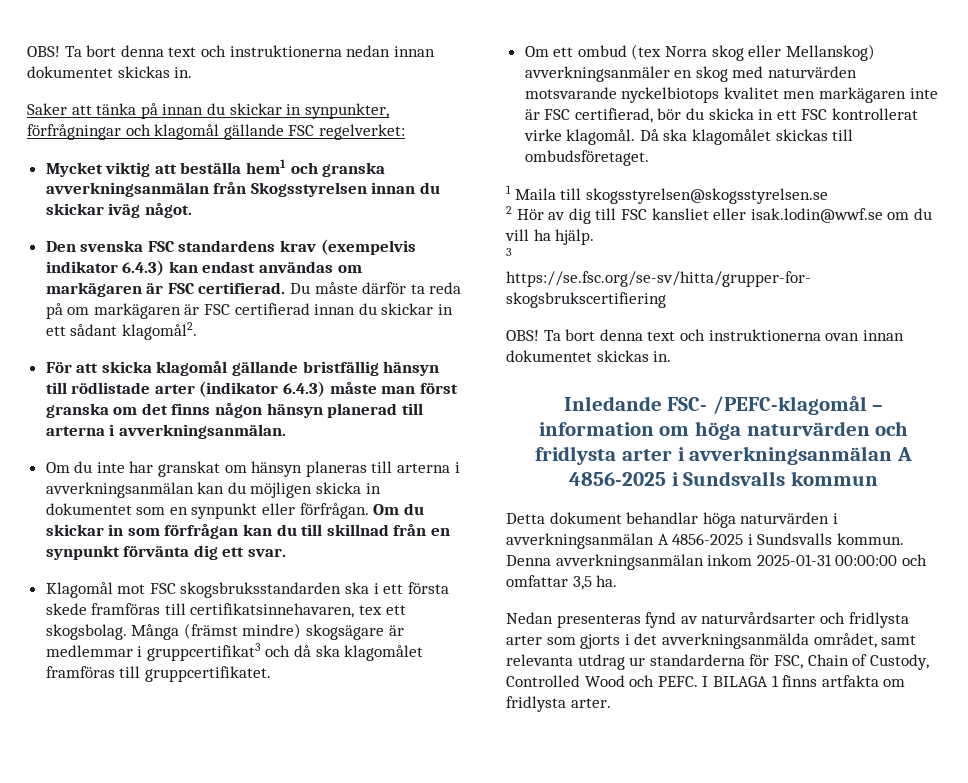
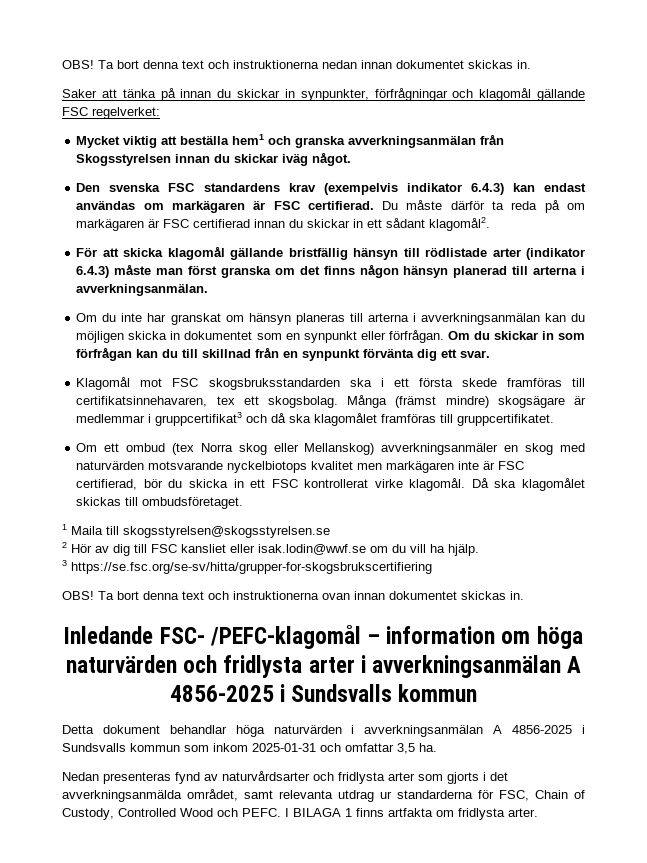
[836,533,904,545] [506,554,704,570] kommun. Denna avverkningsanmälan -> [130,743,209,752] kommun som
[835,555,898,566] 00:00:00 -> (316, 747) none

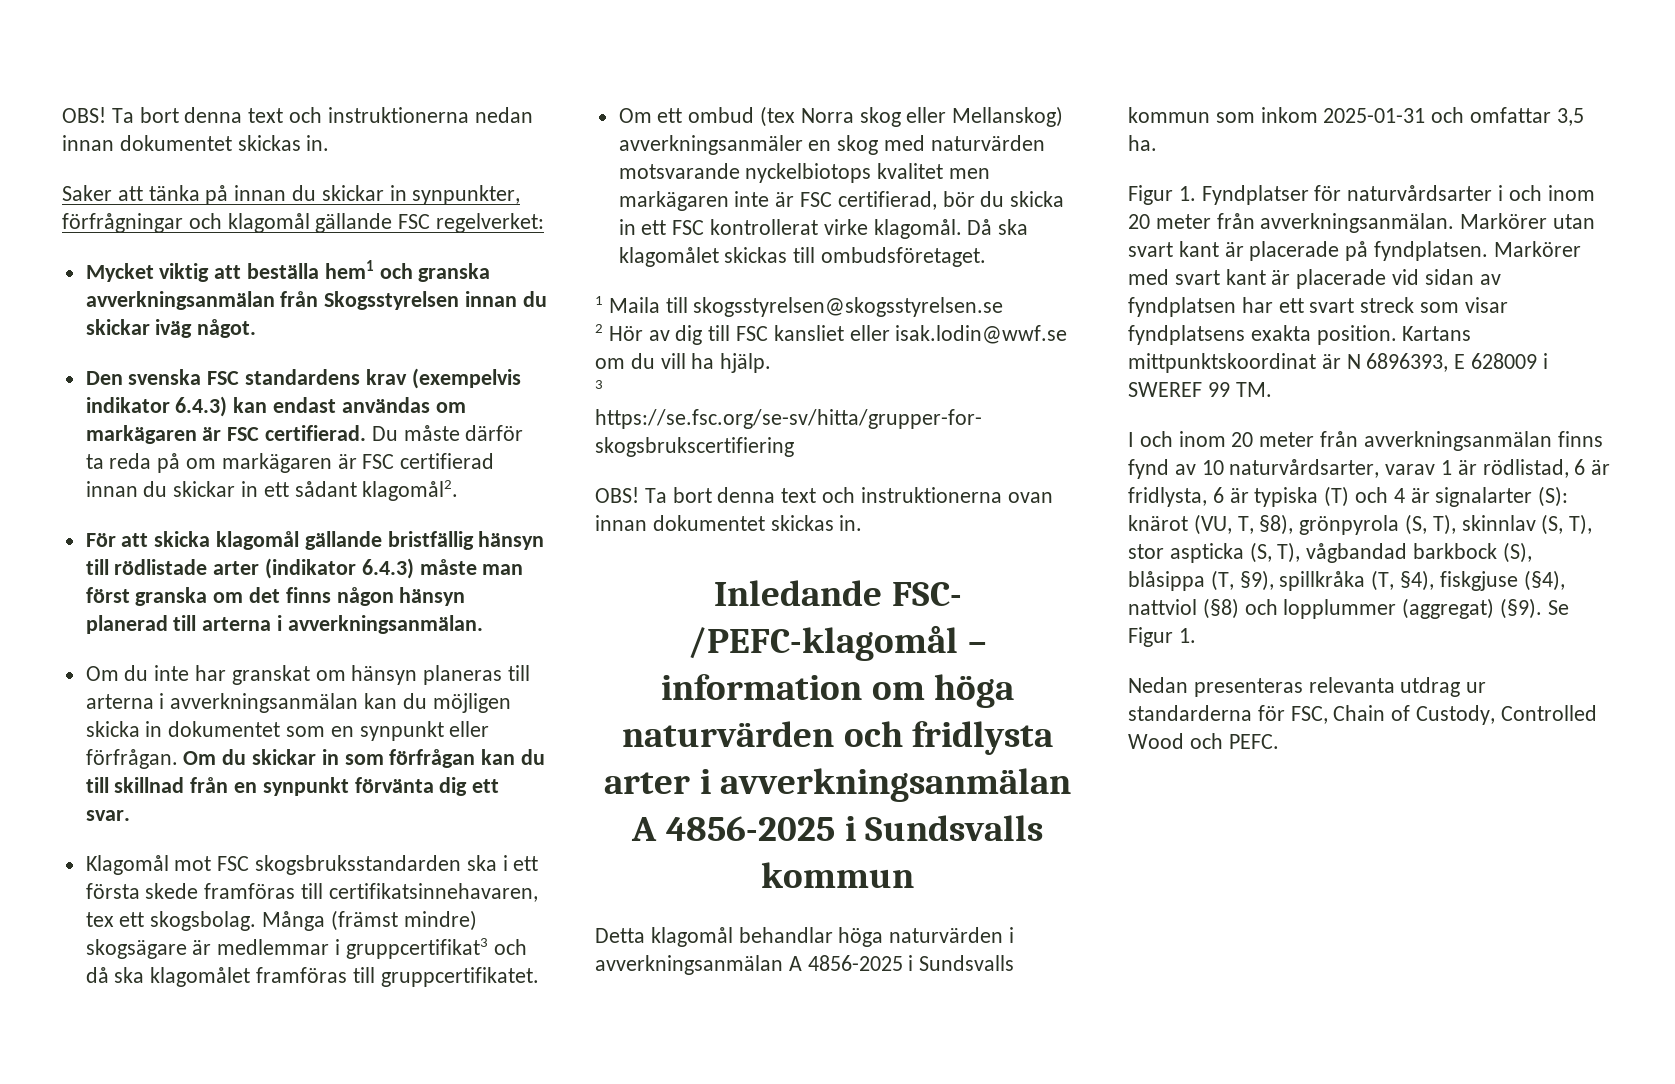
[102,725,160,734] dokument -> [650,927,733,947] klagomål
[62,771,508,784] [62,789,273,802] Nedan presenteras fynd av naturvårdsarter och fridlysta arter som gjorts i det avverkningsanmälda området, samt -> [1128,185,1595,205] [1128,213,1596,233] [1128,241,1581,261] [1128,269,1501,289] [1128,297,1508,317] [1128,325,1472,345] [1128,353,1548,373] [1128,382,1272,397] [1128,431,1603,451] [1128,459,1611,479] [1128,486,1569,507] [1128,514,1593,535] [1128,542,1532,563] [1128,570,1565,591] [1128,598,1569,619] [1128,627,1196,647] [1128,677,1303,697] Figur 1. Fyndplatser för naturvårdsarter i och inom 20 meter från avverkningsanmälan. Markörer utan svart kant är placerade på fyndplatsen. Markörer med svart kant är placerade vid sidan av fyndplatsen har ett svart streck som visar fyndplatsens exakta position. Kartans mittpunktskoordinat är N 6896393, E 628009 i SWEREF 99 TM. // I och inom 20 meter från avverkningsanmälan finns fynd av 10 naturvårdsarter, varav 1 är rödlistad, 6 är fridlysta, 6 är typiska (T) och 4 är signalarter (S): knärot (VU, T, §8), grönpyrola (S, T), skinnlav (S, T), stor aspticka (S, T), vågbandad barkbock (S), blåsippa (T, §9), spillkråka (T, §4), fiskgjuse (§4), nattviol (§8) och lopplummer (aggregat) (§9). Se Figur 1. // Nedan presenteras
[285,808,538,820] I BILAGA 1 finns artfakta om fridlysta arter. -> (1279, 741) none

